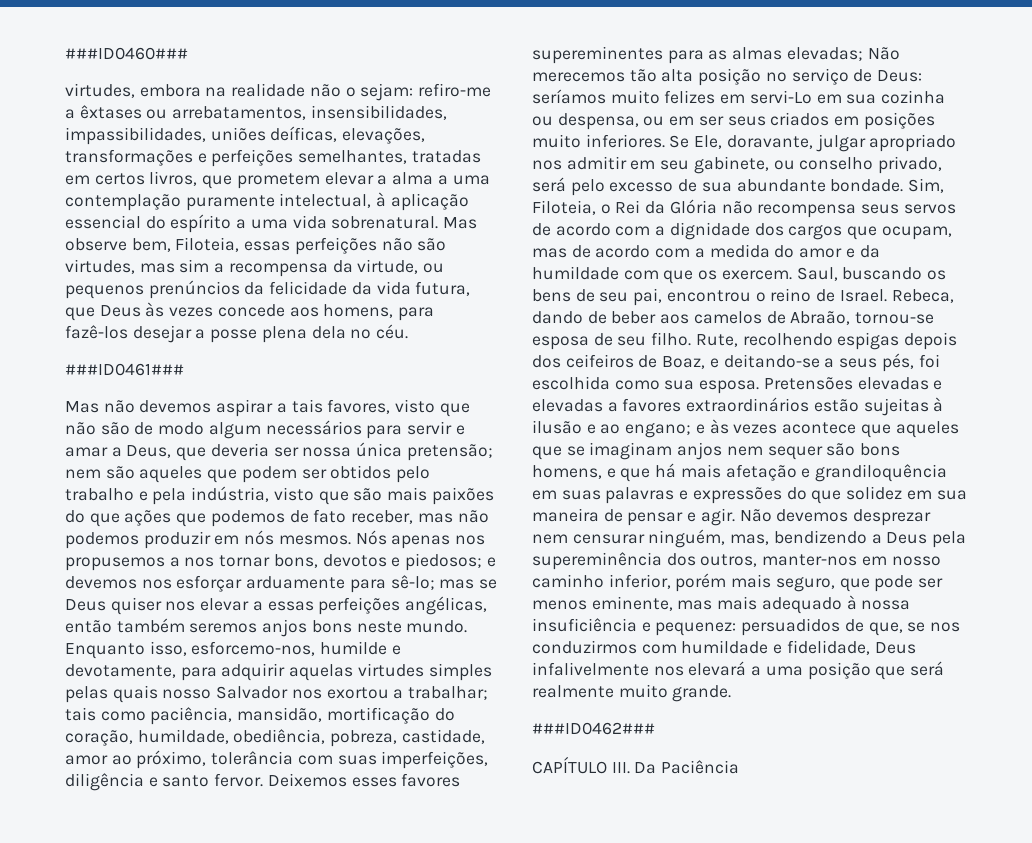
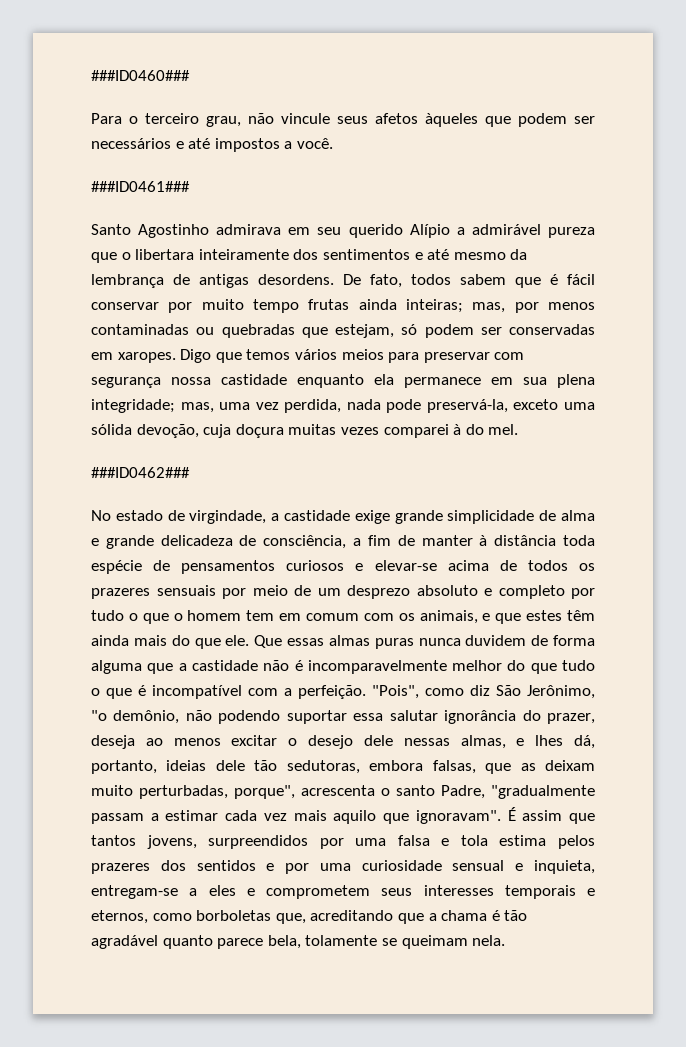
[65,83,492,101] [65,105,447,120] [65,126,426,145] [65,149,481,167] [65,171,490,189] [65,192,469,211] [65,214,478,233] [65,237,447,255] [65,259,445,277] [65,280,471,299] [65,302,435,321] [65,324,409,343] [65,363,184,376] [65,399,470,417] [65,420,465,439] [65,442,493,461] [65,465,431,483] [65,486,494,505] [65,509,489,527] [65,530,486,549] [65,553,496,571] [65,575,498,593] [65,596,488,615] [65,618,468,637] [65,641,401,659] [65,663,492,681] [65,685,489,703] [65,707,455,725] [65,729,485,747] [65,750,489,769] [65,773,461,791] [532,46,900,64] [532,68,923,86] [532,89,946,104] [532,112,935,130] [532,134,957,152] [532,156,943,174] [532,177,945,196] [532,199,956,218] [532,222,952,240] [532,244,880,258] [532,266,947,284] [532,288,954,306] [532,311,935,325] [532,332,958,350] [532,353,940,372] [532,376,943,394] [532,397,944,416] [532,419,959,438] [532,442,901,460] [532,463,948,482] [532,486,967,504] [532,508,932,526] [532,529,967,548] [532,552,941,570] [532,573,944,592] [532,595,911,614] [532,618,961,636] [532,640,916,655] [532,661,945,680] [532,684,732,702] [532,722,655,735] [532,756,740,774] virtudes, embora na realidade não o sejam: refiro-me a êxtases ou arrebatamentos, insensibilidades, impassibilidades, uniões deíficas, elevações, transformações e perfeições semelhantes, tratadas em certos livros, que prometem elevar a alma a uma contemplação puramente intelectual, à aplicação essencial do espírito a uma vida sobrenatural. Mas observe bem, Filoteia, essas perfeições não são virtudes, mas sim a recompensa da virtude, ou pequenos prenúncios da felicidade da vida futura, que Deus às vezes concede aos homens, para fazê-los desejar a posse plena dela no céu. // ###ID0461### // Mas não devemos aspirar a tais favores, visto que não são de modo algum necessários para servir e amar a Deus, que deveria ser nossa única pretensão; nem são aqueles que podem ser obtidos pelo trabalho e pela indústria, visto que são mais paixões do que ações que podemos de fato receber, mas não podemos produzir em nós mesmos. Nós apenas nos propusemos a nos tornar bons, devotos e piedosos; e devemos nos esforçar arduamente para sê-lo; mas se Deus quiser nos elevar a essas perfeições angélicas, então também seremos anjos bons neste mundo. Enquanto isso, esforcemo-nos, humilde e devotamente, para adquirir aquelas virtudes simples pelas quais nosso Salvador nos exortou a trabalhar; tais como paciência, mansidão, mortificação do coração, humildade, obediência, pobreza, castidade, amor ao próximo, tolerância com suas imperfeições, diligência e santo fervor. Deixemos esses favores supereminentes para as almas elevadas; Não merecemos tão alta posição no serviço de Deus: seríamos muito felizes em servi-Lo em sua cozinha ou despensa, ou em ser seus criados em posições muito inferiores. Se Ele, doravante, julgar apropriado nos admitir em seu gabinete, ou conselho privado, será pelo excesso de sua abundante bondade. Sim, Filoteia, o Rei da Glória não recompensa seus servos de acordo com a dignidade dos cargos que ocupam, mas de acordo com a medida do amor e da humildade com que os exercem. Saul, buscando os bens de seu pai, encontrou o reino de Israel. Rebeca, dando de beber aos camelos de Abraão, tornou-se esposa de seu filho. Rute, recolhendo espigas depois dos ceifeiros de Boaz, e deitando-se a seus pés, foi escolhida como sua esposa. Pretensões elevadas e elevadas a favores extraordinários estão sujeitas à ilusão e ao engano; e às vezes acontece que aqueles que se imaginam anjos nem sequer são bons homens, e que há mais afetação e grandiloquência em suas palavras e expressões do que solidez em sua maneira de pensar e agir. Não devemos desprezar nem censurar ninguém, mas, bendizendo a Deus pela supereminência dos outros, manter-nos em nosso caminho inferior, porém mais seguro, que pode ser menos eminente, mas mais adequado à nossa insuficiência e pequenez: persuadidos de que, se nos conduzirmos com humildade e fidelidade, Deus infalivelmente nos elevará a uma posição que será realmente muito grande. // ###ID0462### // CAPÍTULO III. Da Paciência -> [91,113,595,127] [91,138,333,152] [91,181,190,192] [91,224,595,238] [91,249,528,263] [91,274,595,288] [91,299,595,313] [91,324,595,338] [91,349,525,363] [91,374,595,388] [91,399,595,413] [91,424,519,438] [91,467,190,478] [91,510,595,524] [91,535,595,549] [91,560,595,574] [91,585,595,599] [91,610,595,624] [91,635,595,649] [91,660,595,674] [91,685,595,699] [91,710,595,724] [91,735,595,749] [91,760,595,774] [91,785,595,799] [91,807,595,824] [91,835,595,849] [91,860,595,874] [91,885,595,899] [91,910,528,924] [91,935,506,949] Para o terceiro grau, não vincule seus afetos àqueles que podem ser necessários e até impostos a você. // ###ID0461### // Santo Agostinho admirava em seu querido Alípio a admirável pureza que o libertara inteiramente dos sentimentos e até mesmo da lembrança de antigas desordens. De fato, todos sabem que é fácil conservar por muito tempo frutas ainda inteiras; mas, por menos contaminadas ou quebradas que estejam, só podem ser conservadas em xaropes. Digo que temos vários meios para preservar com segurança nossa castidade enquanto ela permanece em sua plena integridade; mas, uma vez perdida, nada pode preservá-la, exceto uma sólida devoção, cuja doçura muitas vezes comparei à do mel. // ###ID0462### // No estado de virgindade, a castidade exige grande simplicidade de alma e grande delicadeza de consciência, a fim de manter à distância toda espécie de pensamentos curiosos e elevar-se acima de todos os prazeres sensuais por meio de um desprezo absoluto e completo por tudo o que o homem tem em comum com os animais, e que estes têm ainda mais do que ele. Que essas almas puras nunca duvidem de forma alguma que a castidade não é incomparavelmente melhor do que tudo o que é incompatível com a perfeição. "Pois", como diz São Jerônimo, "o demônio, não podendo suportar essa salutar ignorância do prazer, deseja ao menos excitar o desejo dele nessas almas, e lhes dá, portanto, ideias dele tão sedutoras, embora falsas, que as deixam muito perturbadas, porque", acrescenta o santo Padre, "gradualmente passam a estimar cada vez mais aquilo que ignoravam". É assim que tantos jovens, surpreendidos por uma falsa e tola estima pelos prazeres dos sentidos e por uma curiosidade sensual e inquieta, entregam-se a eles e comprometem seus interesses temporais e eternos, como borboletas que, acreditando que a chama é tão agradável quanto parece bela, tolamente se queimam nela.

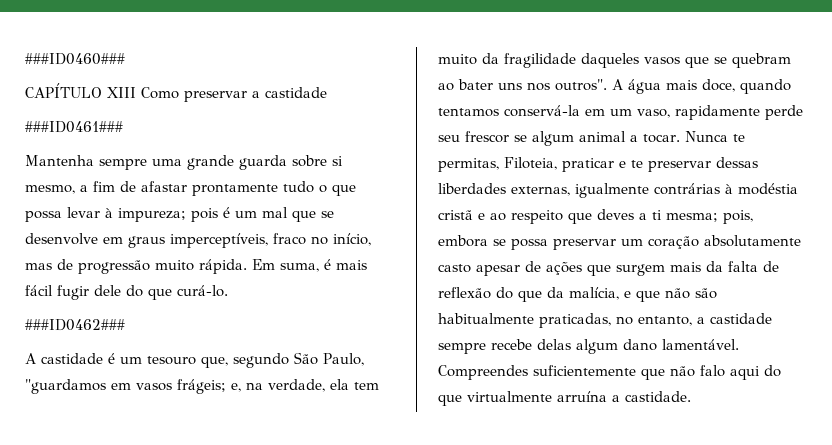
[91,113,595,127] [91,138,333,152] [91,181,190,192] [91,224,595,238] [91,249,528,263] [91,274,595,288] [91,299,595,313] [91,324,595,338] [91,349,525,363] [91,374,595,388] [91,399,595,413] [91,424,519,438] [91,467,190,478] [91,510,595,524] [91,535,595,549] [91,560,595,574] [91,585,595,599] [91,610,595,624] [91,635,595,649] [91,660,595,674] [91,685,595,699] [91,710,595,724] [91,735,595,749] [91,760,595,774] [91,785,595,799] [91,807,595,824] [91,835,595,849] [91,860,595,874] [91,885,595,899] [91,910,528,924] [91,935,506,949] Para o terceiro grau, não vincule seus afetos àqueles que podem ser necessários e até impostos a você. // ###ID0461### // Santo Agostinho admirava em seu querido Alípio a admirável pureza que o libertara inteiramente dos sentimentos e até mesmo da lembrança de antigas desordens. De fato, todos sabem que é fácil conservar por muito tempo frutas ainda inteiras; mas, por menos contaminadas ou quebradas que estejam, só podem ser conservadas em xaropes. Digo que temos vários meios para preservar com segurança nossa castidade enquanto ela permanece em sua plena integridade; mas, uma vez perdida, nada pode preservá-la, exceto uma sólida devoção, cuja doçura muitas vezes comparei à do mel. // ###ID0462### // No estado de virgindade, a castidade exige grande simplicidade de alma e grande delicadeza de consciência, a fim de manter à distância toda espécie de pensamentos curiosos e elevar-se acima de todos os prazeres sensuais por meio de um desprezo absoluto e completo por tudo o que o homem tem em comum com os animais, e que estes têm ainda mais do que ele. Que essas almas puras nunca duvidem de forma alguma que a castidade não é incomparavelmente melhor do que tudo o que é incompatível com a perfeição. "Pois", como diz São Jerônimo, "o demônio, não podendo suportar essa salutar ignorância do prazer, deseja ao menos excitar o desejo dele nessas almas, e lhes dá, portanto, ideias dele tão sedutoras, embora falsas, que as deixam muito perturbadas, porque", acrescenta o santo Padre, "gradualmente passam a estimar cada vez mais aquilo que ignoravam". É assim que tantos jovens, surpreendidos por uma falsa e tola estima pelos prazeres dos sentidos e por uma curiosidade sensual e inquieta, entregam-se a eles e comprometem seus interesses temporais e eternos, como borboletas que, acreditando que a chama é tão agradável quanto parece bela, tolamente se queimam nela. -> [25,83,327,102] [25,121,123,133] [25,155,343,170] [25,181,356,196] [25,207,334,222] [25,233,371,248] [25,259,367,274] [25,285,228,300] [25,319,125,331] [25,352,364,368] [25,379,379,394] [438,53,791,68] [438,79,791,94] [438,105,803,120] [438,131,745,146] [438,157,758,172] [438,183,798,198] [438,209,753,224] [438,235,801,250] [438,261,779,276] [438,287,717,302] [438,313,772,328] [438,339,739,354] [438,365,781,380] [438,391,691,406] CAPÍTULO XIII Como preservar a castidade // ###ID0461### // Mantenha sempre uma grande guarda sobre si mesmo, a fim de afastar prontamente tudo o que possa levar à impureza; pois é um mal que se desenvolve em graus imperceptíveis, fraco no início, mas de progressão muito rápida. Em suma, é mais fácil fugir dele do que curá-lo. // ###ID0462### // A castidade é um tesouro que, segundo São Paulo, "guardamos em vasos frágeis; e, na verdade, ela tem muito da fragilidade daqueles vasos que se quebram ao bater uns nos outros". A água mais doce, quando tentamos conservá-la em um vaso, rapidamente perde seu frescor se algum animal a tocar. Nunca te permitas, Filoteia, praticar e te preservar dessas liberdades externas, igualmente contrárias à modéstia cristã e ao respeito que deves a ti mesma; pois, embora se possa preservar um coração absolutamente casto apesar de ações que surgem mais da falta de reflexão do que da malícia, e que não são habitualmente praticadas, no entanto, a castidade sempre recebe delas algum dano lamentável. Compreendes suficientemente que não falo aqui do que virtualmente arruína a castidade.

